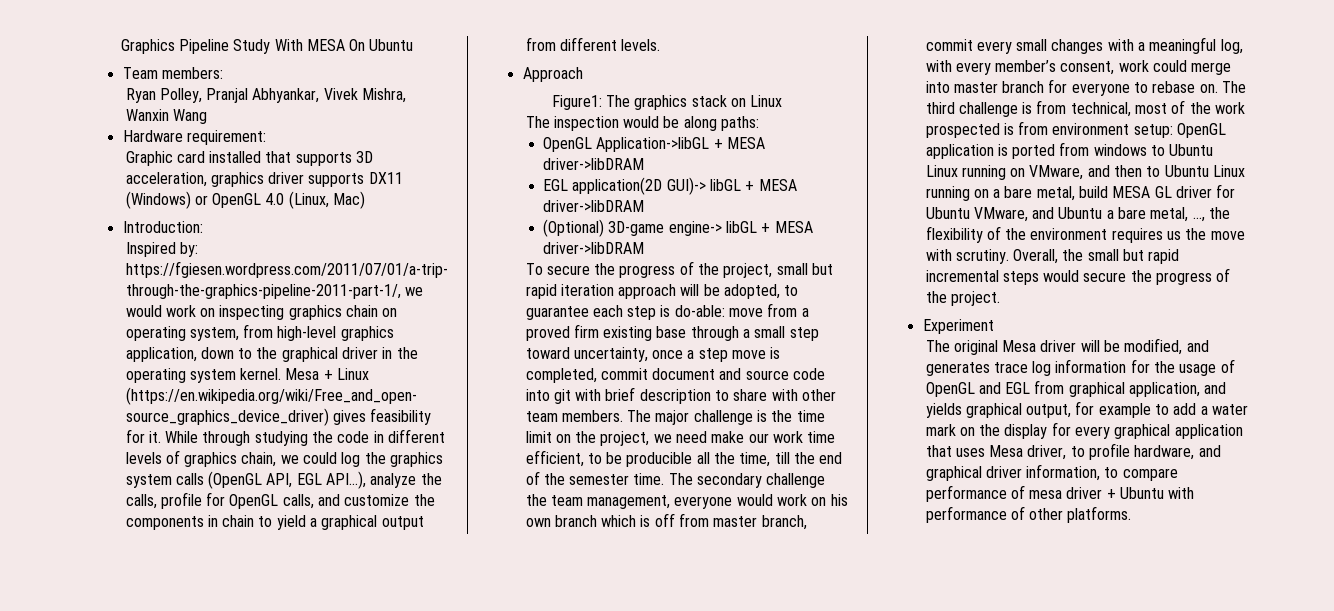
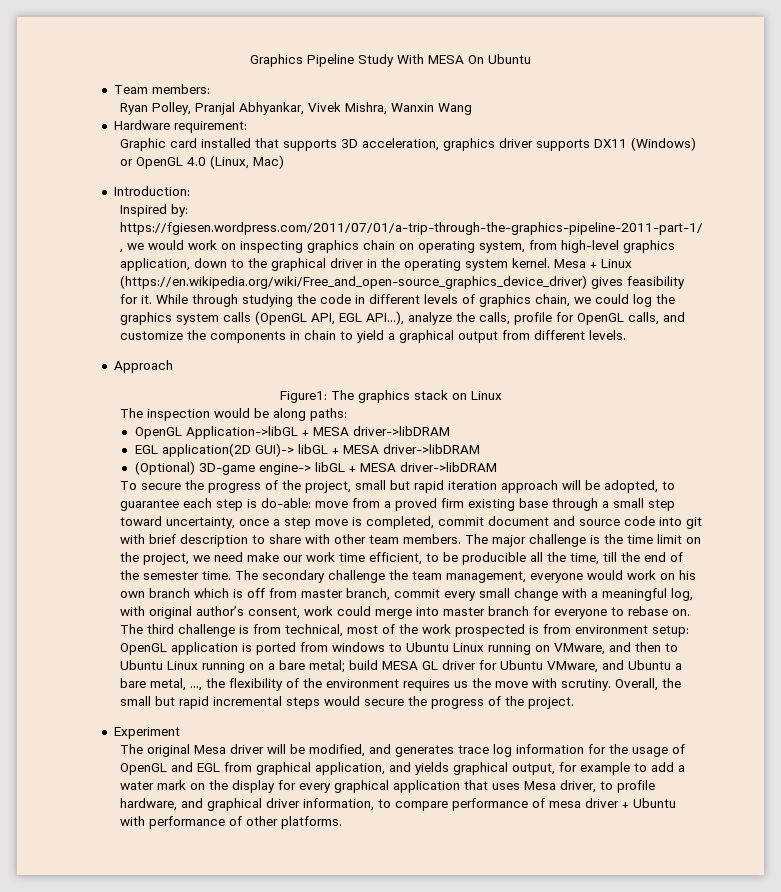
[1051,39,1104,54] changes -> [513,588,558,601] change
[955,60,1057,75] every member’s -> [148,606,244,619] original author’s
[1036,186,1075,201] metal, -> [308,660,345,673] metal;

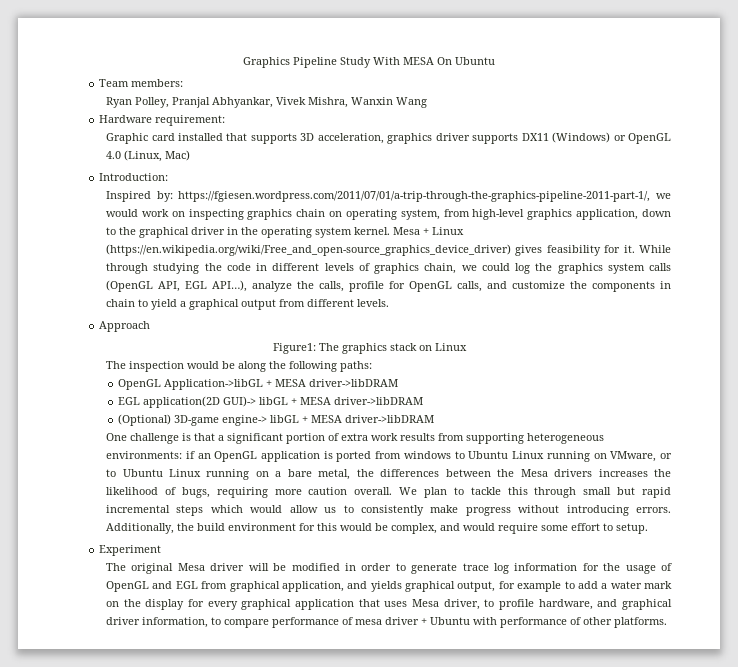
(306, 414) none -> [269,361,338,372] the following
[119,480,675,493] [119,498,675,511] [119,516,702,529] [119,534,701,547] [119,552,683,565] [119,570,696,583] [119,588,693,601] [119,606,690,619] [119,624,689,637] To secure the progress of the project, small but rapid iteration approach will be adopted, to guarantee each step is do-able: move from a proved firm existing base through a small step toward uncertainty, once a step move is completed, commit document and source code into git with brief description to share with other team members. The major challenge is the time limit on the project, we need make our work time efficient, to be producible all the time, till the end of the semester time. The secondary challenge the team management, everyone would work on his own branch which is off from master branch, commit every small change with a meaningful log, with original author’s consent, work could merge into master branch for everyone to rebase on. The third challenge is from technical, most of the work prospected is from environment setup: -> [106,433,605,444] [106,451,211,459] One challenge is that a significant portion of extra work results from supporting heterogeneous environments: if an
[608,642,661,652] and then -> [660,453,672,459] or
[308,660,682,673] [119,678,681,691] metal; build MESA GL driver for Ubuntu VMware, and Ubuntu a bare metal, …, the flexibility of the environment requires us the move with scrutiny. Overall, the -> [318,469,672,480] [106,487,577,498] metal, the differences between the Mesa drivers increases the likelihood of bugs, requiring more caution overall. We plan to tackle this through
[323,696,574,709] would secure the progress of the project. -> [210,505,671,516] [106,523,649,534] which would allow us to consistently make progress without introducing errors. Additionally, the build environment for this would be complex, and would require some effort to setup.
[308,744,454,757] modified, and generates -> [291,563,458,574] modified in order to generate

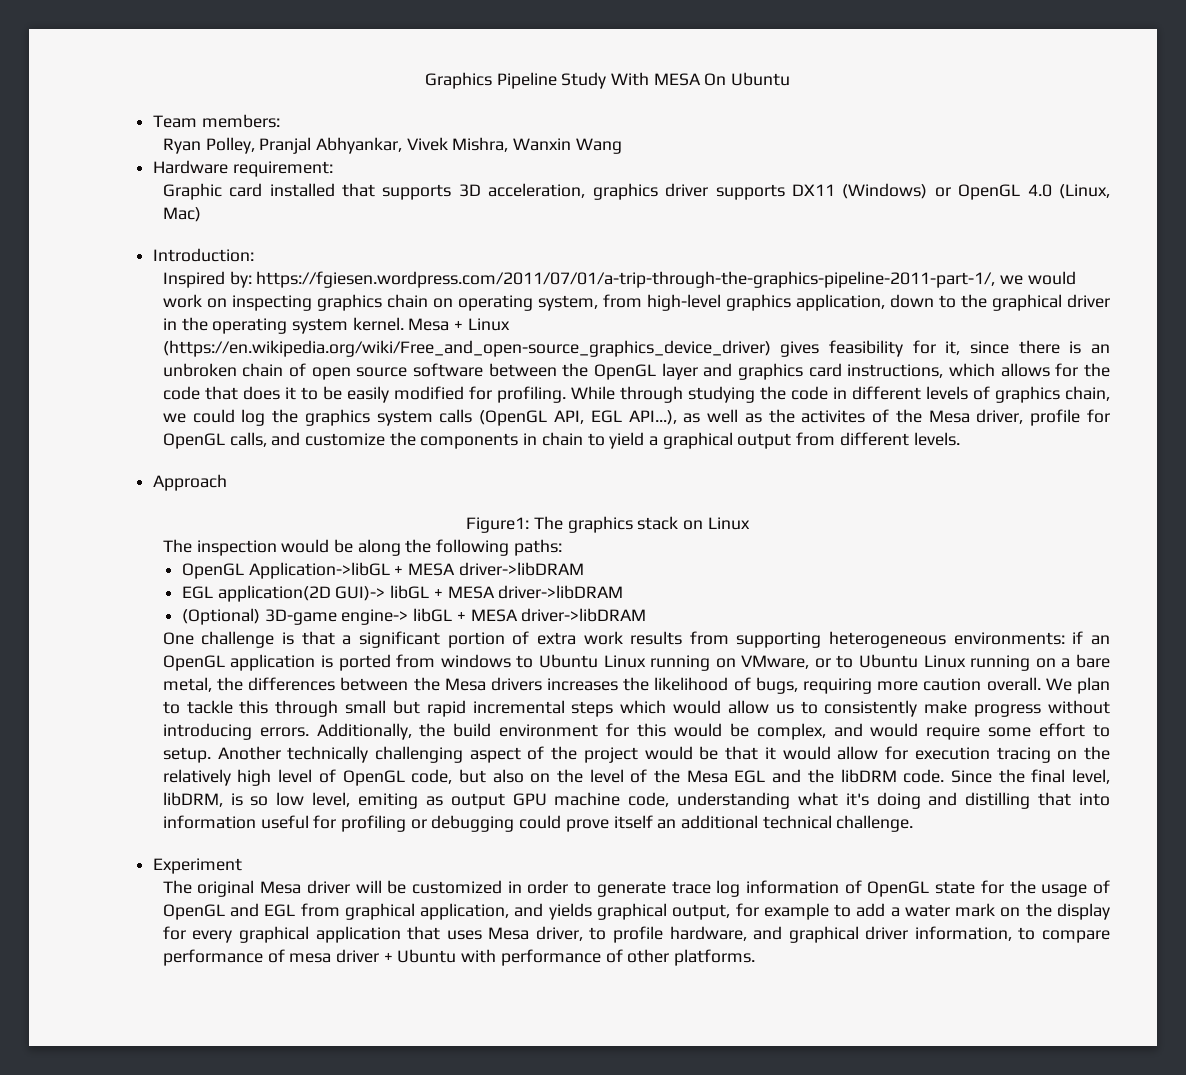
[623,245,635,253] it. -> [945,340,1110,355] [162,363,1111,380] [162,386,566,403] it, since there is an unbroken chain of open source software between the OpenGL layer and graphics card instructions, which allows for the code that does it to be easily modified for profiling.
[252,281,345,292] analyze the calls, -> [683,409,1024,424] as well as the activites of the Mesa driver,
(649, 528) none -> [217,746,1110,763] [162,769,1111,786] [162,792,1110,809] [162,815,914,832] Another technically challenging aspect of the project would be that it would allow for execution tracing on the relatively high level of OpenGL code, but also on the level of the Mesa EGL and the libDRM code. Since the final level, libDRM, is so low level, emiting as output GPU machine code, understanding what it's doing and distilling that into information useful for profiling or debugging could prove itself an additional technical challenge.
[291,563,340,571] modified -> [412,880,503,894] customized
(578, 567) none -> [844,880,976,897] of OpenGL state

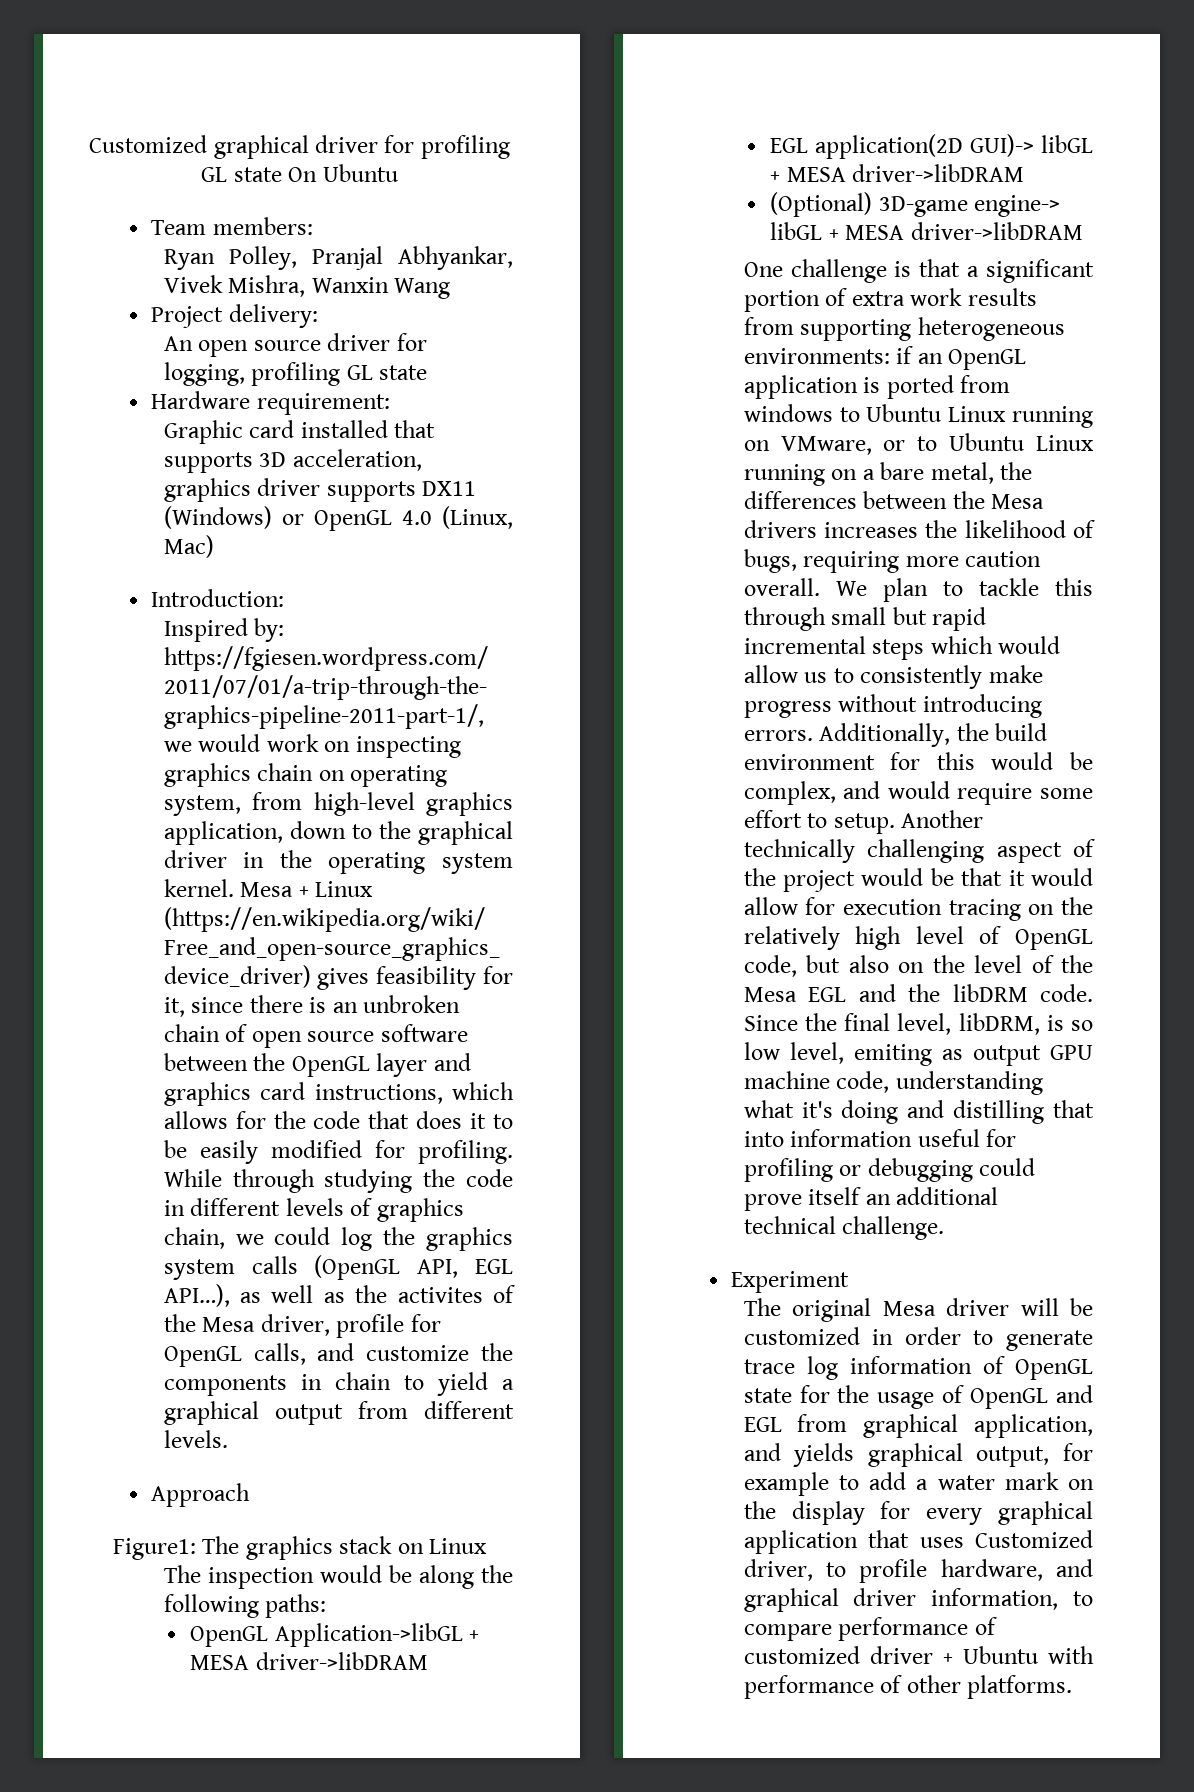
[424,72,701,89] Graphics Pipeline Study With MESA -> [89,135,510,159] [201,167,282,182] Customized graphical driver for profiling GL state
(622, 146) none -> [151,304,318,328] [163,333,427,357] [163,362,428,386] // Project delivery: // An open source driver for logging, profiling GL state
[488,927,530,940] Mesa -> [975,1530,1093,1548] Customized
[289,953,332,963] mesa -> [743,1646,860,1664] customized

